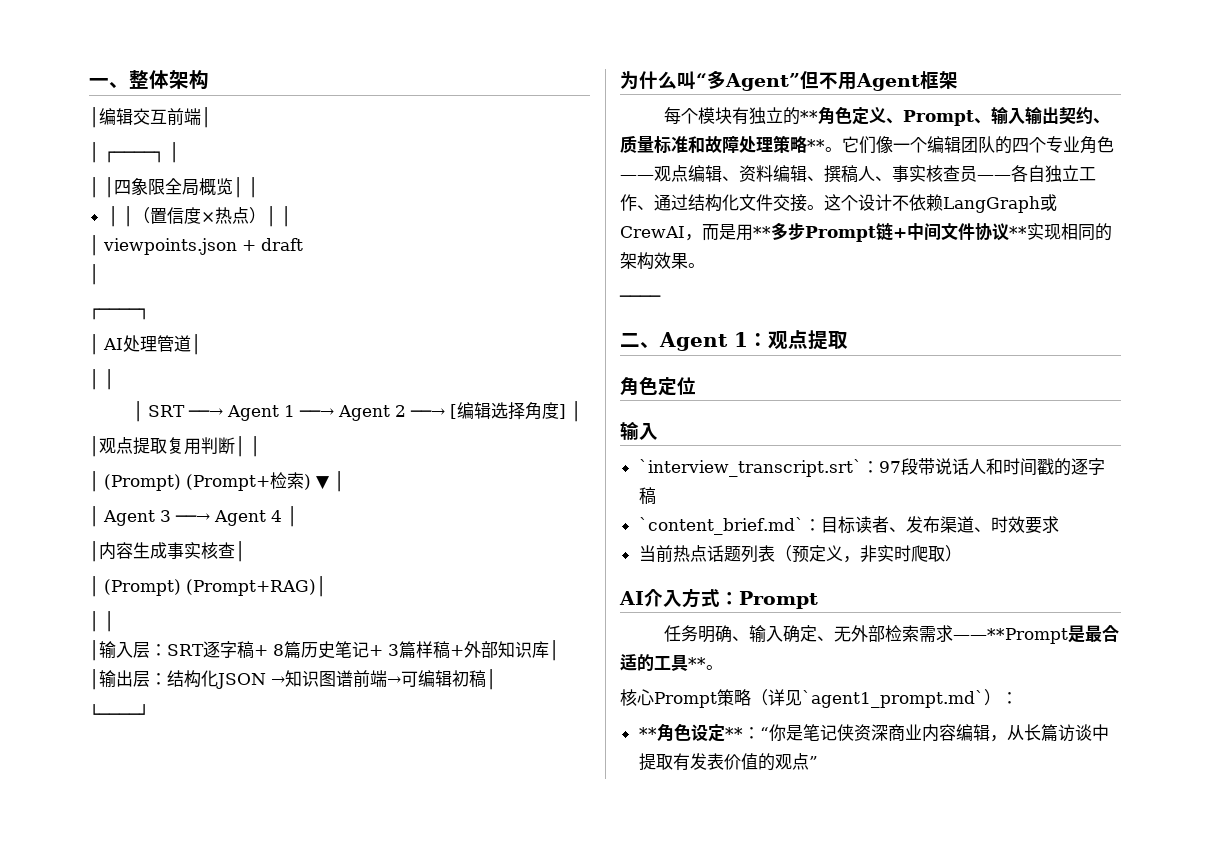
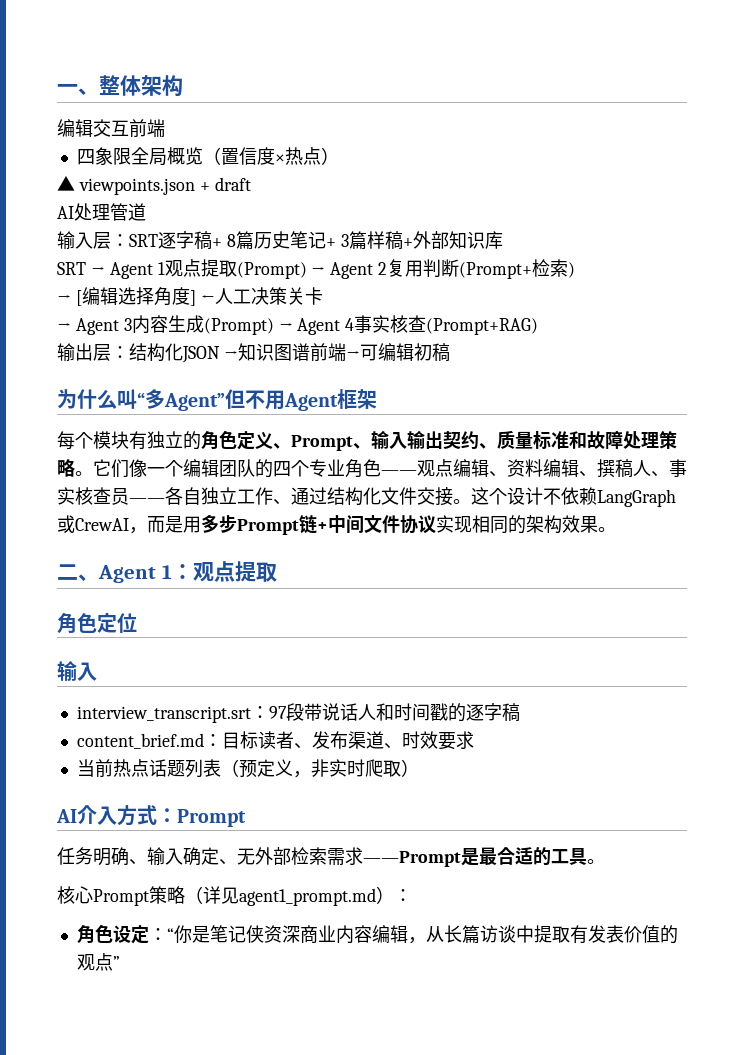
[89,107,99,128] │ -> (183, 86) none
[201,107,211,128] [89,142,179,163] [89,177,258,198] [107,206,133,227] │ // │ ┌────┐ │ // │ │四象限全局概览│ │ // │ │ -> [76,147,203,166] // 四象限全局概览
[265,206,291,227] [89,235,99,256] │ │ // │ -> [57,176,75,191] // ▲
[89,264,99,285] [89,308,149,320] [89,334,99,355] │ // ┌────┐ // │ -> (251, 184) none
[191,334,201,355] [89,369,114,390] [132,401,581,422] [89,436,260,457] [89,471,344,492] [89,506,297,527] [89,541,245,562] [89,576,326,597] [89,611,114,632] [89,640,99,661] │ // │ │ // │ SRT ──→ Agent 1 ──→ Agent 2 ──→ [编辑选择角度] │ // │观点提取复用判断│ │ // │ (Prompt) (Prompt+检索) ▼ │ // │ Agent 3 ──→ Agent 4 │ // │内容生成事实核查│ // │ (Prompt) (Prompt+RAG)│ // │ │ // │ -> (146, 212) //
[549,640,559,661] [89,669,99,690] │ // │ -> [57,259,576,279] [57,287,323,306] [57,315,539,335] // SRT → Agent 1观点提取(Prompt) → Agent 2复用判断(Prompt+检索) // → [编辑选择角度] ←人工决策关卡 // → Agent 3内容生成(Prompt) → Agent 4事实核查(Prompt+RAG) //
[486,669,496,690] [89,704,149,720] │ // └────┘ -> (450, 352) none
[799,110,818,122] ** -> (201, 440) none
[807,139,825,151] ** -> (75, 468) none
[753,226,771,238] ** -> (201, 524) none
[1009,226,1027,238] ** -> (436, 524) none
[619,295,661,302] // ──── -> (616, 529) none
[638,459,862,477] `interview_transcript.srt` -> [76,706,251,723] interview_transcript.srt
[638,517,804,535] `content_brief.md` -> [76,733,204,749] content_brief.md
[952,628,1068,644] ——**Prompt -> [363,851,461,867] ——Prompt
[688,657,706,669] ** -> (587, 856) none
[802,690,984,708] `agent1_prompt.md` -> [239,888,376,906] agent1_prompt.md
[638,727,657,739] ** -> (412, 895) none
[724,727,743,739] ** -> (149, 934) none

